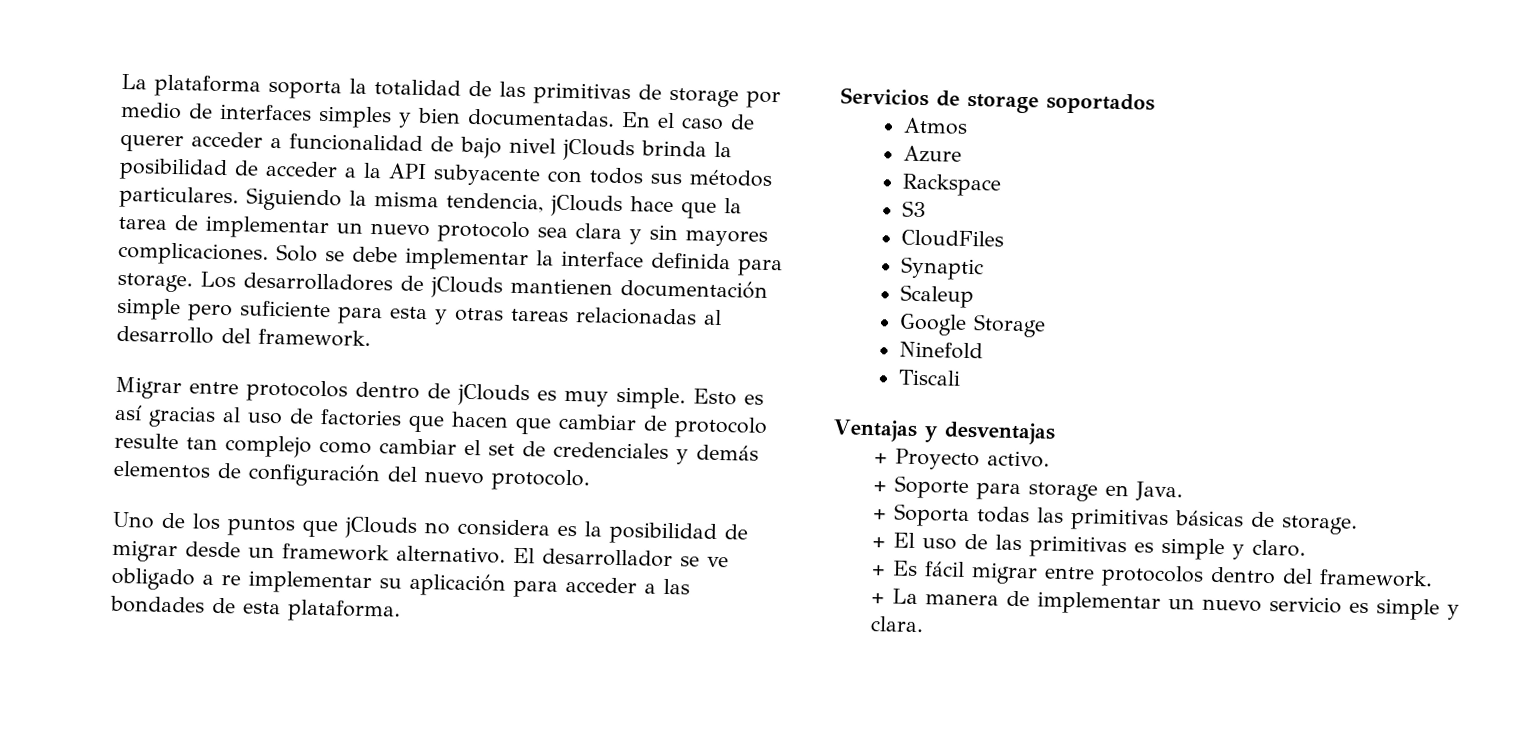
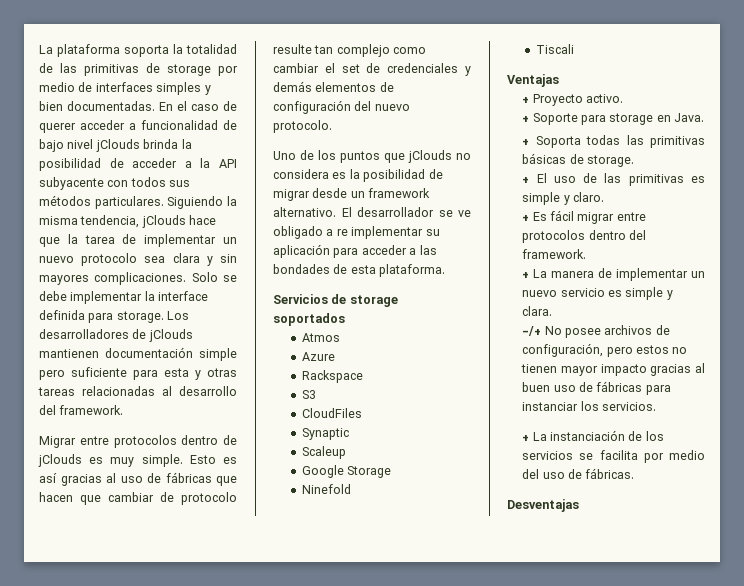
[320,409,402,427] factories -> [165,472,212,483] fábricas
[923,421,1056,445] y desventajas -> (559, 80) none
(924, 624) none -> [522,325,670,338] [522,343,688,357] [521,363,705,376] [522,381,671,395] [522,401,657,411] [522,430,664,441] [522,450,705,463] [522,468,635,479] [507,499,579,512] // -/+ No posee archivos de configuración, pero estos no tienen mayor impacto gracias al buen uso de fábricas para instanciar los servicios. // + La instanciación de los servicios se facilita por medio del uso de fábricas. // Desventajas

